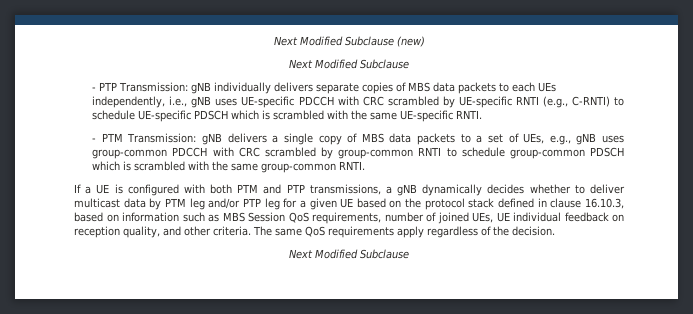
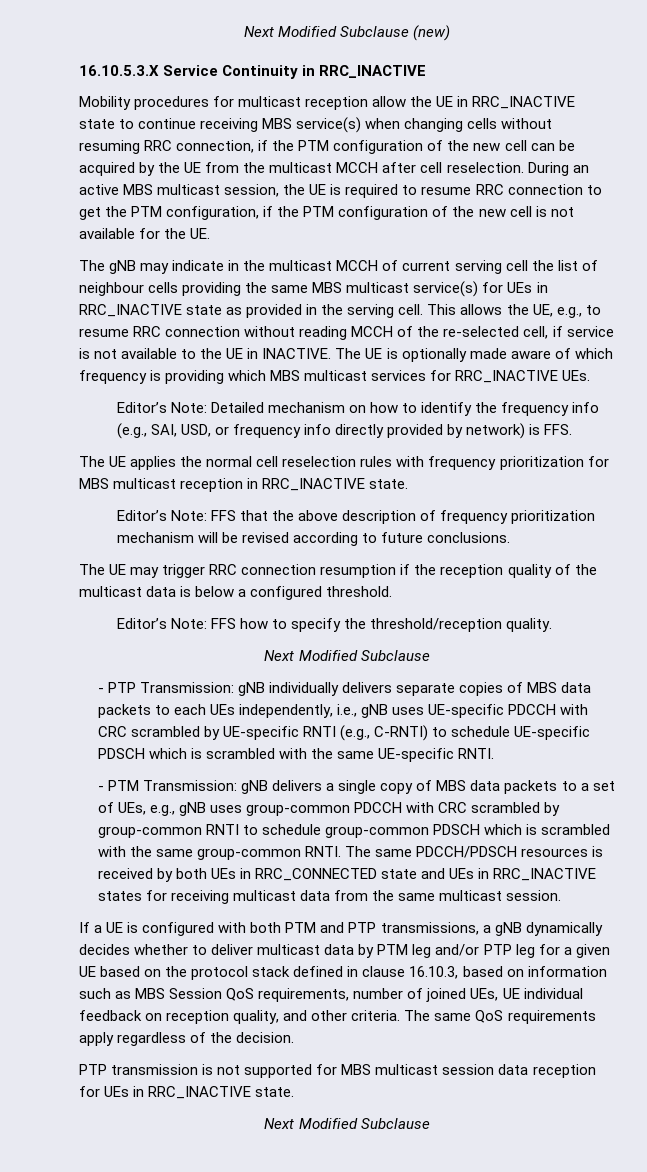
(425, 41) none -> [79,65,427,79] [79,96,576,110] [79,117,553,133] [79,140,575,154] [79,162,589,176] [79,184,602,198] [79,206,574,220] [79,228,211,239] [79,260,598,274] [79,281,548,297] [79,304,601,318] [79,326,614,340] [79,348,613,362] [79,370,591,384] [116,402,600,416] [116,423,573,439] [79,456,609,470] [79,478,409,492] [116,510,596,524] [116,532,511,546] [79,564,597,578] [79,586,393,600] [116,618,553,632] // 16.10.5.3.X Service Continuity in RRC_INACTIVE // Mobility procedures for multicast reception allow the UE in RRC_INACTIVE state to continue receiving MBS service(s) when changing cells without resuming RRC connection, if the PTM configuration of the new cell can be acquired by the UE from the multicast MCCH after cell reselection. During an active MBS multicast session, the UE is required to resume RRC connection to get the PTM configuration, if the PTM configuration of the new cell is not available for the UE. // The gNB may indicate in the multicast MCCH of current serving cell the list of neighbour cells providing the same MBS multicast service(s) for UEs in RRC_INACTIVE state as provided in the serving cell. This allows the UE, e.g., to resume RRC connection without reading MCCH of the re-selected cell, if service is not available to the UE in INACTIVE. The UE is optionally made aware of which frequency is providing which MBS multicast services for RRC_INACTIVE UEs. // Editor’s Note: Detailed mechanism on how to identify the frequency info (e.g., SAI, USD, or frequency info directly provided by network) is FFS. // The UE applies the normal cell reselection rules with frequency prioritization for MBS multicast reception in RRC_INACTIVE state. // Editor’s Note: FFS that the above description of frequency prioritization mechanism will be revised according to future conclusions. // The UE may trigger RRC connection resumption if the reception quality of the multicast data is below a configured threshold. // Editor’s Note: FFS how to specify the threshold/reception quality.
(366, 165) none -> [345,846,604,858] [97,868,597,882] [97,890,562,904] The same PDCCH/PDSCH resources is received by both UEs in RRC_CONNECTED state and UEs in RRC_INACTIVE states for receiving multicast data from the same multicast session.
(555, 231) none -> [79,1064,596,1078] [79,1086,295,1099] // PTP transmission is not supported for MBS multicast session data reception for UEs in RRC_INACTIVE state.

